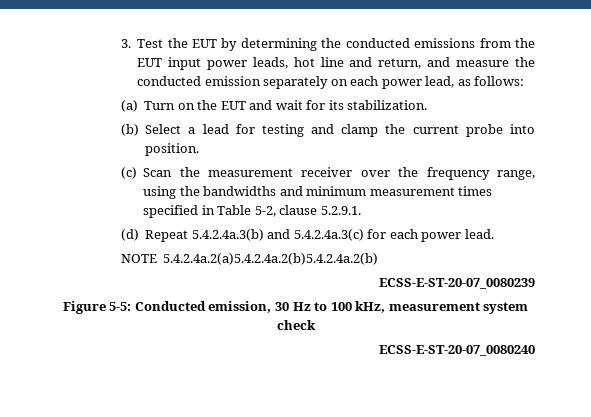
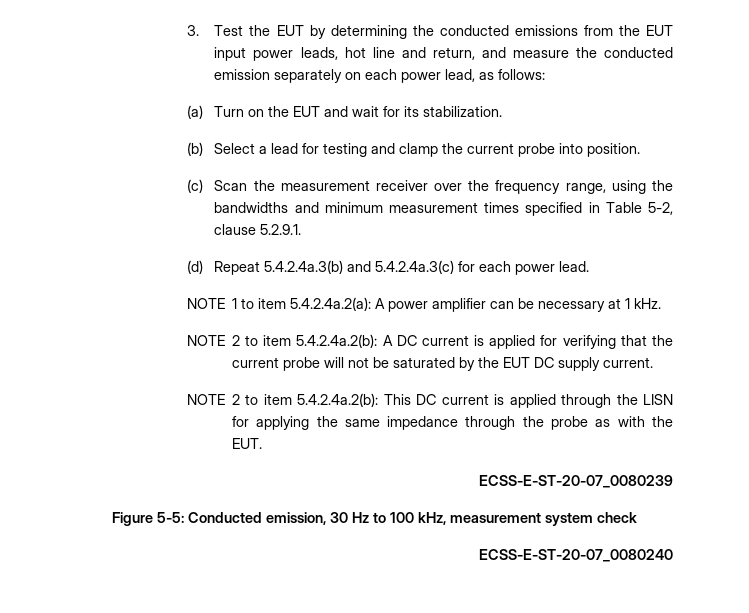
[163,253,379,265] 5.4.2.4a.2(a)5.4.2.4a.2(b)5.4.2.4a.2(b) -> [231,297,661,312] [186,334,673,349] [231,357,653,371] [186,393,673,408] [231,416,673,430] [231,438,262,449] 1 to item 5.4.2.4a.2(a): A power amplifier can be necessary at 1 kHz. // NOTE 2 to item 5.4.2.4a.2(b): A DC current is applied for verifying that the current probe will not be saturated by the EUT DC supply current. // NOTE 2 to item 5.4.2.4a.2(b): This DC current is applied through the LISN for applying the same impedance through the probe as with the EUT.

